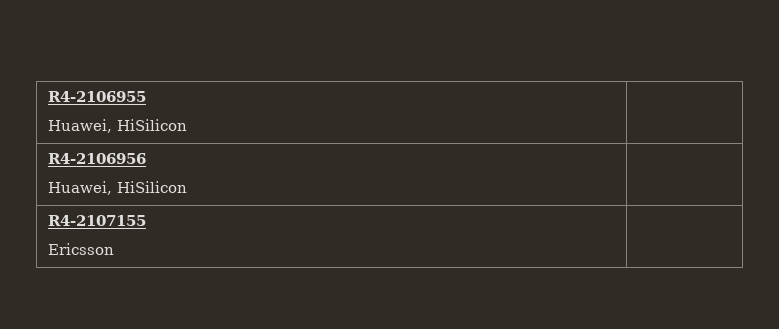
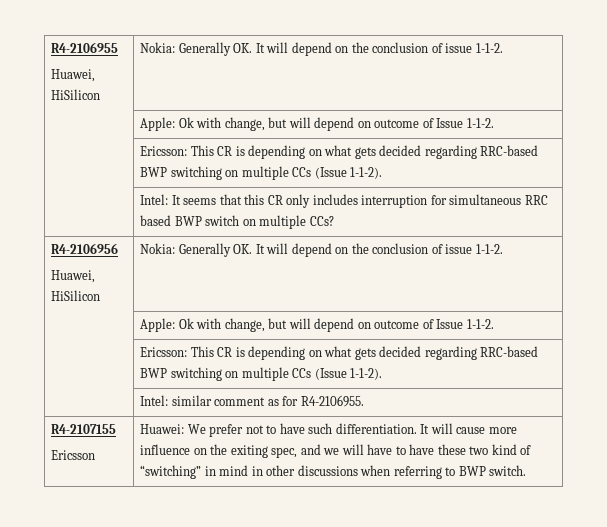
[48,153,147,164] [48,181,188,195] [48,215,147,226] [48,243,115,255] // R4-2106956 // Huawei, HiSilicon | // R4-2107155 // Ericsson | -> [140,42,503,56] [140,117,494,131] [140,145,539,159] [140,166,383,180] [140,194,548,208] [140,215,334,229] [51,243,119,254] [51,270,96,283] [51,290,101,301] [140,243,503,257] [140,318,494,332] [140,346,539,360] [140,367,383,381] [140,395,364,407] [51,424,117,434] [51,450,96,460] [140,423,517,437] [140,444,532,458] [140,465,527,479] Nokia: Generally OK. It will depend on the conclusion of issue 1-1-2. // | Apple: Ok with change, but will depend on outcome of Issue 1-1-2. // | Ericsson: This CR is depending on what gets decided regarding RRC-based BWP switching on multiple CCs (Issue 1-1-2). // | Intel: It seems that this CR only includes interruption for simultaneous RRC based BWP switch on multiple CCs? // R4-2106956 // Huawei, HiSilicon | Nokia: Generally OK. It will depend on the conclusion of issue 1-1-2. // | Apple: Ok with change, but will depend on outcome of Issue 1-1-2. // | Ericsson: This CR is depending on what gets decided regarding RRC-based BWP switching on multiple CCs (Issue 1-1-2). // | Intel: similar comment as for R4-2106955. // R4-2107155 // Ericsson | Huawei: We prefer not to have such differentiation. It will cause more influence on the exiting spec, and we will have to have these two kind of “switching” in mind in other discussions when referring to BWP switch.

